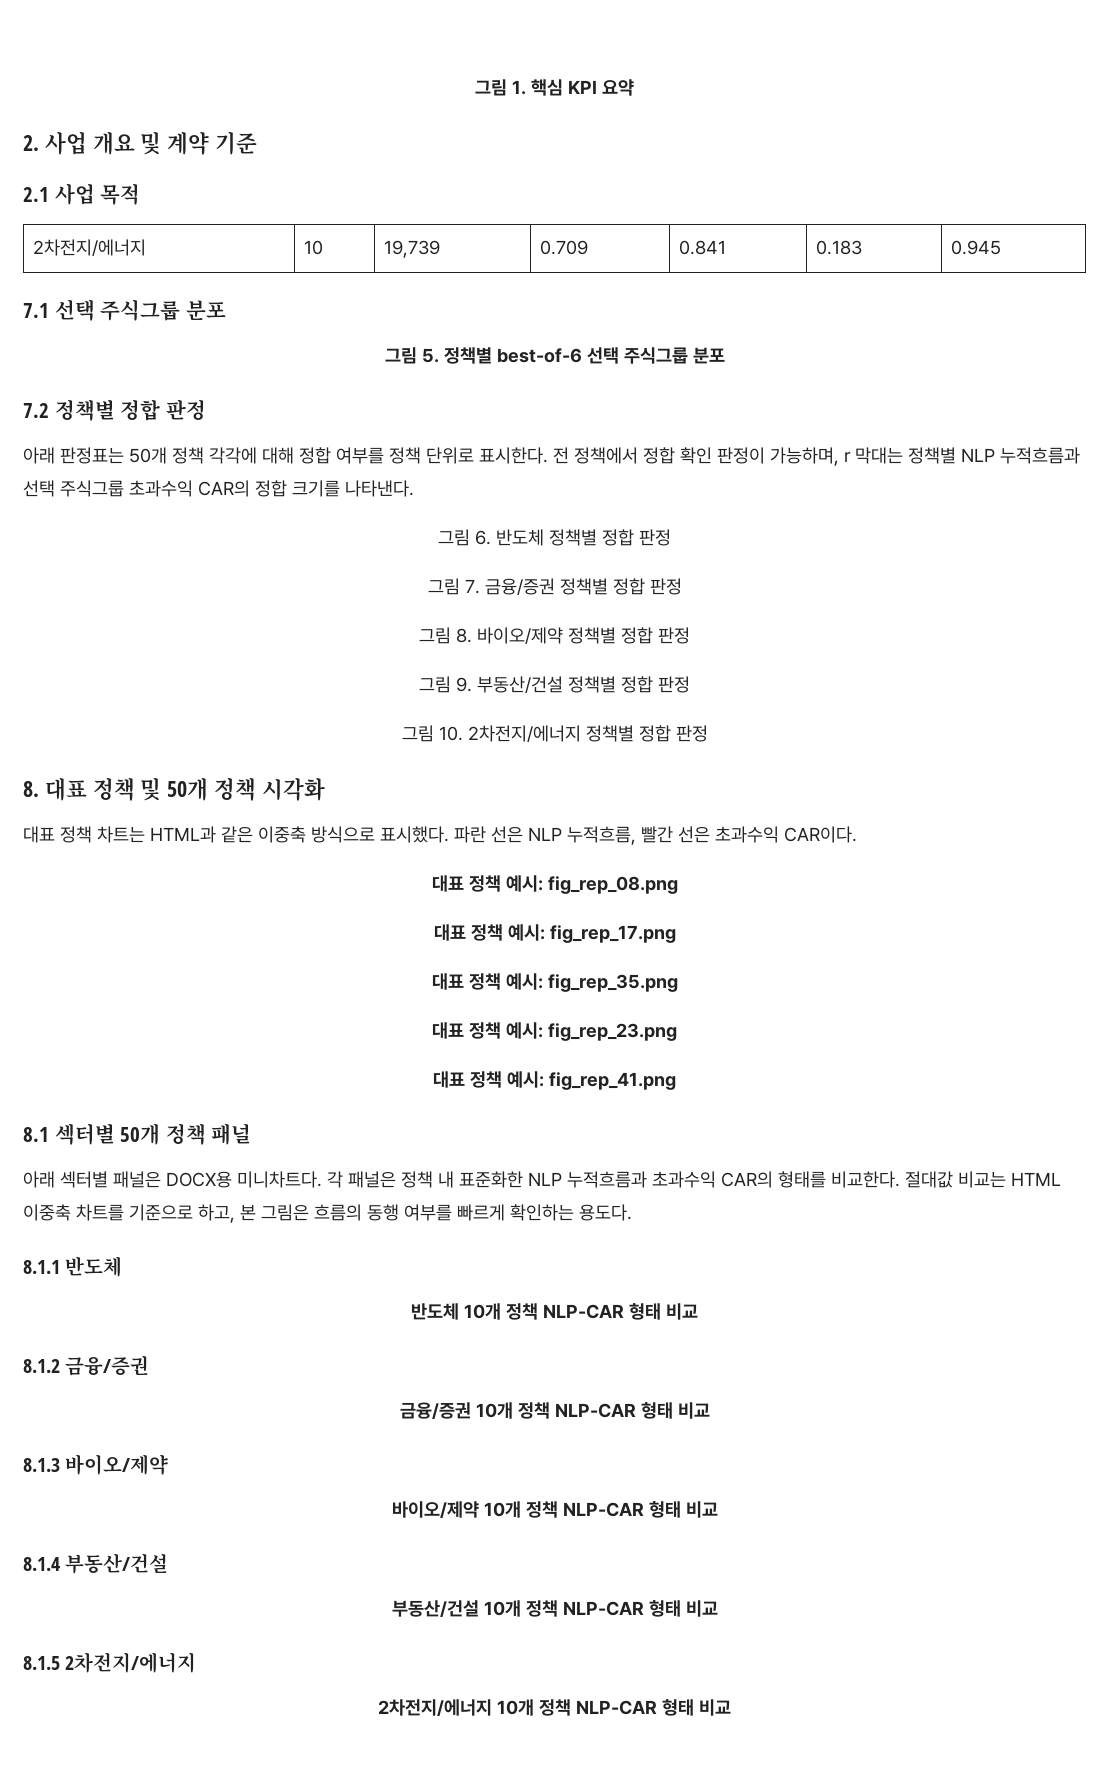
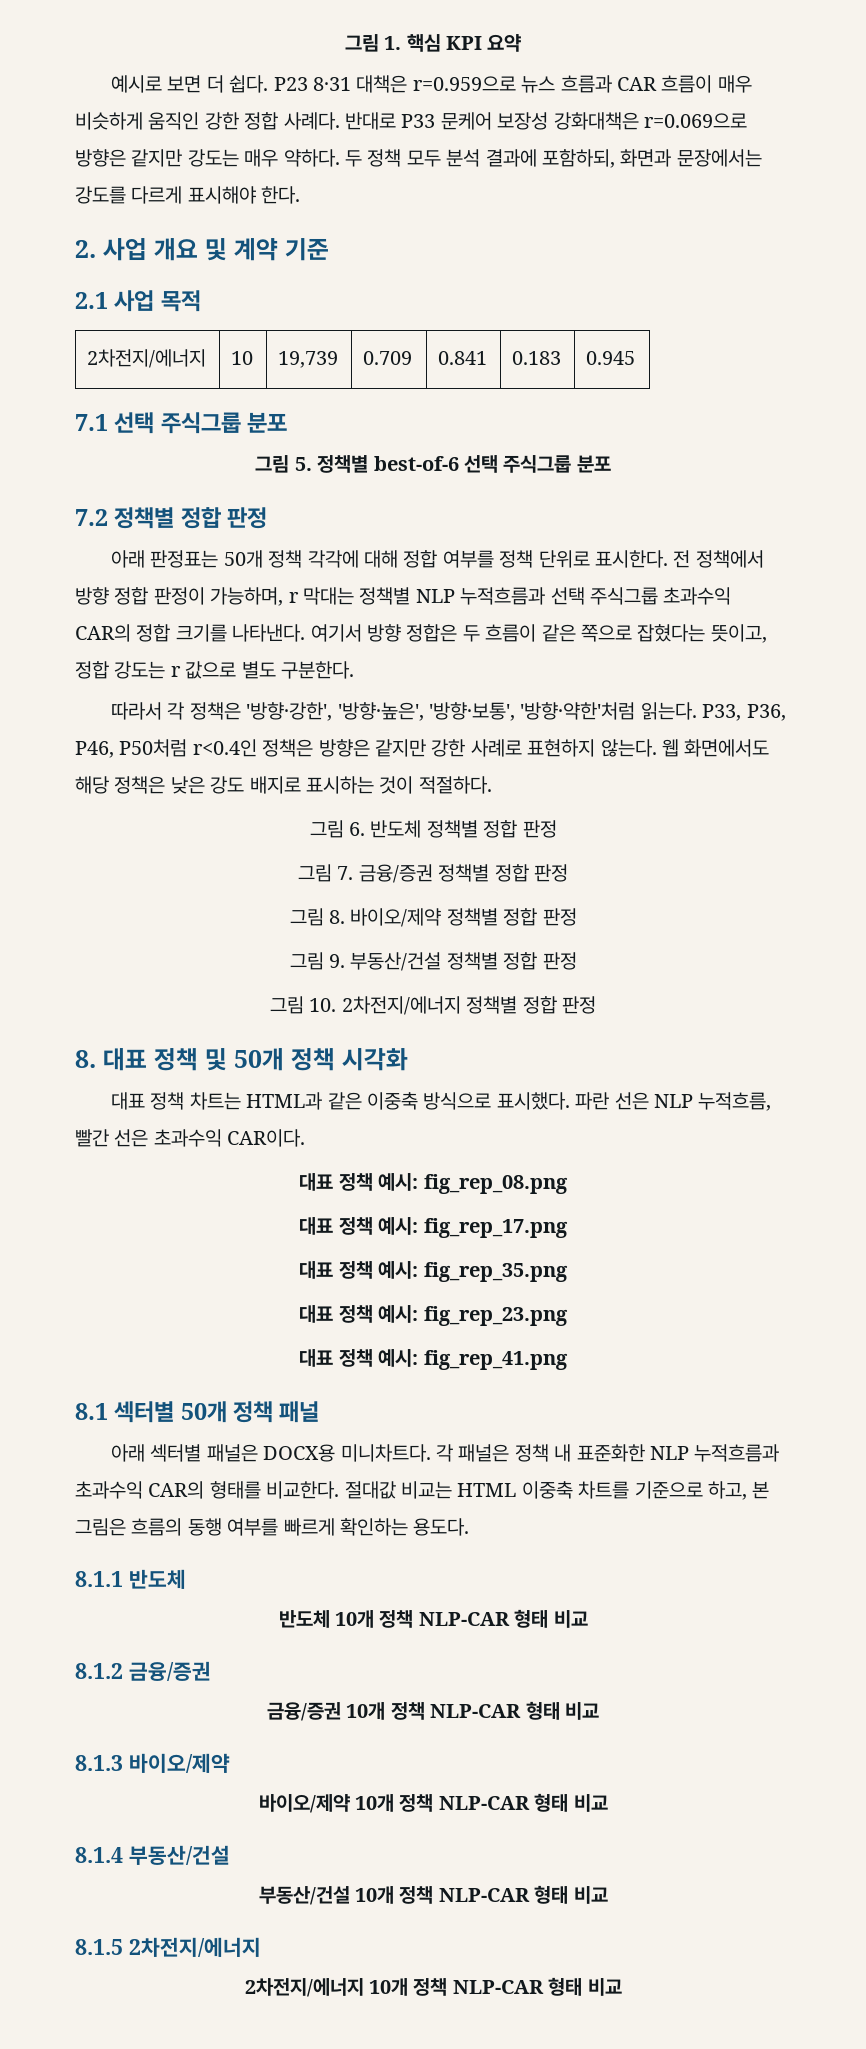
(634, 87) none -> [110,75,752,93] [75,112,747,130] [75,149,762,168] [75,186,301,204] // 예시로 보면 더 쉽다. P23 8·31 대책은 r=0.959으로 뉴스 흐름과 CAR 흐름이 매우 비슷하게 움직인 강한 정합 사례다. 반대로 P33 문케어 보장성 강화대책은 r=0.069으로 방향은 같지만 강도는 매우 약하다. 두 정책 모두 분석 결과에 포함하되, 화면과 문장에서는 강도를 다르게 표시해야 한다.
[643,447,712,464] 정합 확인 -> [75,587,149,605] 방향 정합
(414, 488) none -> [310,624,767,643] [75,661,354,679] [110,702,786,721] [75,739,770,758] [75,776,492,794] 여기서 방향 정합은 두 흐름이 같은 쪽으로 잡혔다는 뜻이고, 정합 강도는 r 값으로 별도 구분한다. // 따라서 각 정책은 '방향·강한', '방향·높은', '방향·보통', '방향·약한'처럼 읽는다. P33, P36, P46, P50처럼 r<0.4인 정책은 방향은 같지만 강한 사례로 표현하지 않는다. 웹 화면에서도 해당 정책은 낮은 강도 배지로 표시하는 것이 적절하다.

